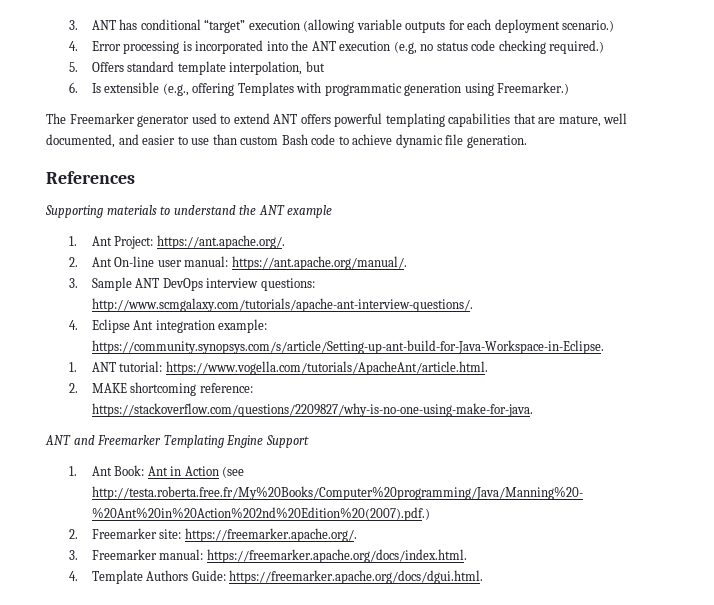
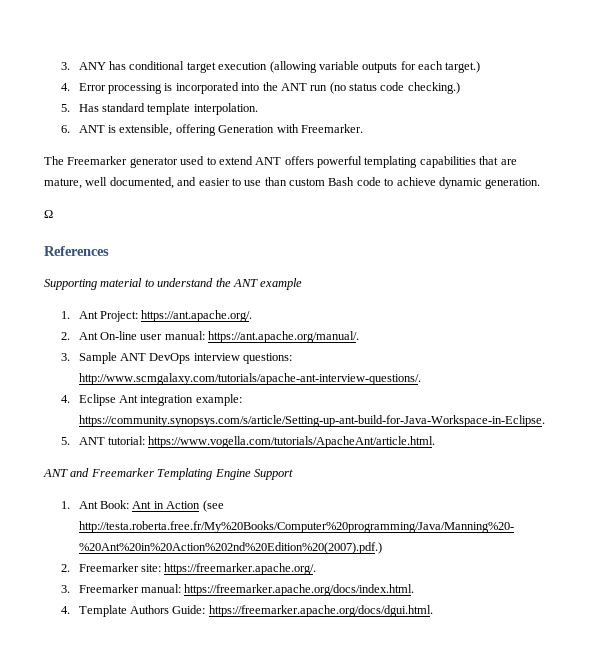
[68,20,116,30] 3. ANT -> [61,62,106,70] 3. ANY
[204,19,246,33] “target” -> [186,62,216,73] target
[494,19,615,33] deployment scenario.) -> [445,61,481,73] target.)
[339,40,605,54] [68,62,124,72] execution (e.g, no status code checking required.) // 5. Offers -> [310,82,460,94] [61,104,99,112] run (no status code checking.) // 5. Has
[229,61,325,75] interpolation, but -> [193,103,258,115] interpolation.
[91,82,570,96] Is extensible (e.g., offering Templates with programmatic generation using Freemarker.) -> [78,124,363,136] ANT is extensible, offering Generation with Freemarker.
[445,134,464,145] file -> (482, 183) none
(527, 141) none -> [44,210,53,218] // Ω
[106,205,157,215] materials -> [100,278,143,287] material
[68,362,77,372] 1. -> [61,437,71,445] 5.
[68,382,253,396] [91,403,533,417] // 2. MAKE shortcoming reference: https://stackoverflow.com/questions/2209827/why-is-no-one-using-make-for-java. -> (436, 442) none

